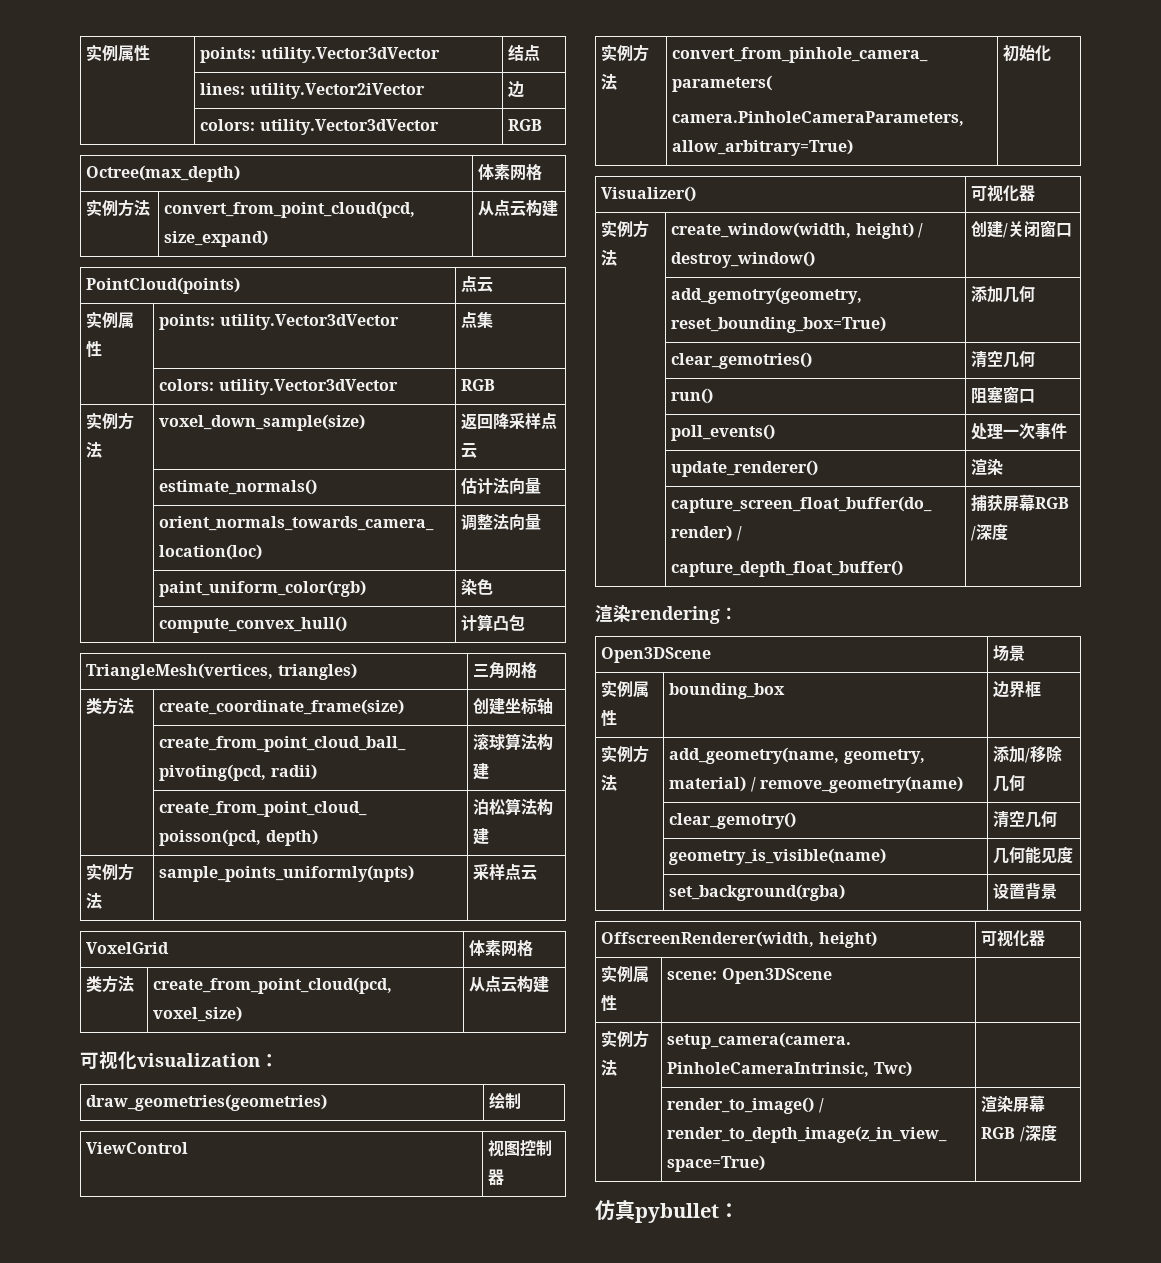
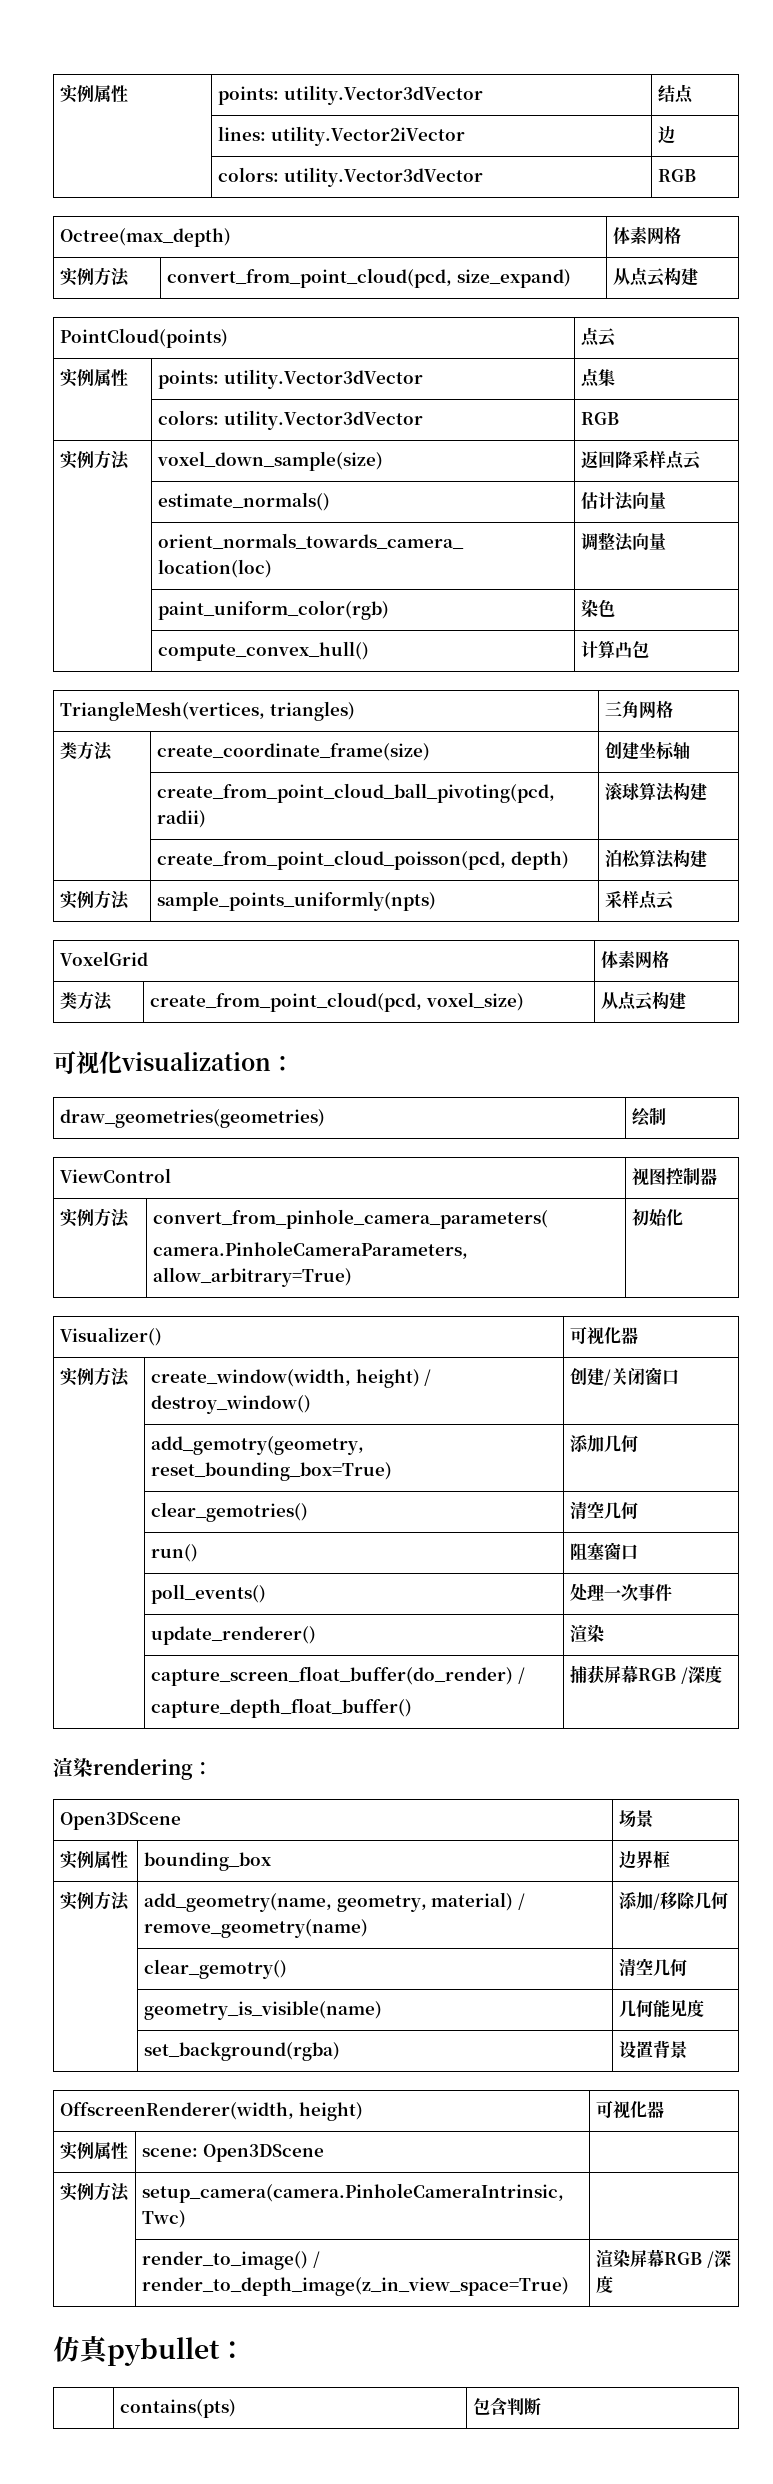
(739, 1210) none -> [120,2399,237,2418] [473,2397,542,2416] // | contains(pts) | 包含判断

